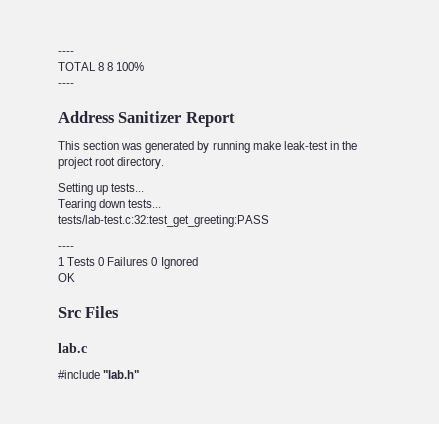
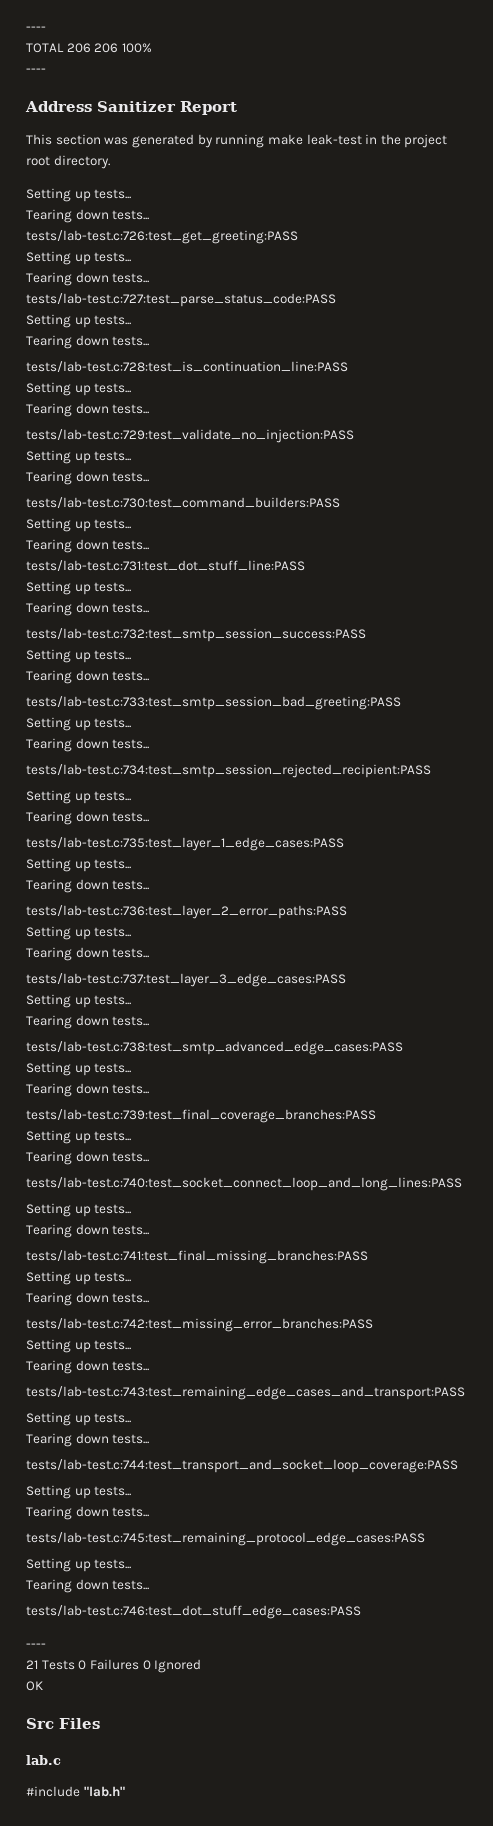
[98,62,114,71] 8 8 -> [66,43,119,53] 206 206
[58,215,269,227] [58,246,74,250] [58,257,64,266] tests/lab-test.c:32:test_get_greeting:PASS // ---- // 1 -> [26,230,298,244] [26,251,132,265] [26,272,150,286] [26,293,336,307] [26,314,132,328] [26,335,150,349] [26,361,348,372] [26,382,132,396] [26,403,150,417] [26,429,354,443] [26,450,132,464] [26,471,150,485] [26,497,340,508] [26,518,132,532] [26,539,150,553] [26,560,305,571] [26,581,132,595] [26,602,150,616] [26,628,366,642] [26,649,132,663] [26,670,150,684] [26,696,401,710] [26,717,132,731] [26,738,150,752] [26,764,431,778] [26,790,132,804] [26,811,150,825] [26,837,344,851] [26,858,132,872] [26,879,150,893] [26,905,347,919] [26,926,132,940] [26,947,150,961] [26,973,346,987] [26,994,132,1008] [26,1015,150,1029] [26,1041,403,1055] [26,1062,132,1076] [26,1083,150,1097] [26,1109,376,1123] [26,1130,132,1144] [26,1151,150,1165] [26,1177,462,1191] [26,1203,132,1217] [26,1224,150,1238] [26,1250,368,1264] [26,1271,132,1285] [26,1292,150,1306] [26,1318,373,1332] [26,1339,132,1353] [26,1360,150,1374] [26,1386,465,1400] [26,1412,132,1426] [26,1433,150,1447] [26,1459,458,1473] [26,1485,132,1499] [26,1506,150,1520] [26,1532,425,1546] [26,1558,132,1572] [26,1579,150,1593] [26,1605,361,1619] [26,1643,46,1648] [26,1660,38,1669] tests/lab-test.c:726:test_get_greeting:PASS // Setting up tests... // Tearing down tests... // tests/lab-test.c:727:test_parse_status_code:PASS // Setting up tests... // Tearing down tests... // tests/lab-test.c:728:test_is_continuation_line:PASS // Setting up tests... // Tearing down tests... // tests/lab-test.c:729:test_validate_no_injection:PASS // Setting up tests... // Tearing down tests... // tests/lab-test.c:730:test_command_builders:PASS // Setting up tests... // Tearing down tests... // tests/lab-test.c:731:test_dot_stuff_line:PASS // Setting up tests... // Tearing down tests... // tests/lab-test.c:732:test_smtp_session_success:PASS // Setting up tests... // Tearing down tests... // tests/lab-test.c:733:test_smtp_session_bad_greeting:PASS // Setting up tests... // Tearing down tests... // tests/lab-test.c:734:test_smtp_session_rejected_recipient:PASS // Setting up tests... // Tearing down tests... // tests/lab-test.c:735:test_layer_1_edge_cases:PASS // Setting up tests... // Tearing down tests... // tests/lab-test.c:736:test_layer_2_error_paths:PASS // Setting up tests... // Tearing down tests... // tests/lab-test.c:737:test_layer_3_edge_cases:PASS // Setting up tests... // Tearing down tests... // tests/lab-test.c:738:test_smtp_advanced_edge_cases:PASS // Setting up tests... // Tearing down tests... // tests/lab-test.c:739:test_final_coverage_branches:PASS // Setting up tests... // Tearing down tests... // tests/lab-test.c:740:test_socket_connect_loop_and_long_lines:PASS // Setting up tests... // Tearing down tests... // tests/lab-test.c:741:test_final_missing_branches:PASS // Setting up tests... // Tearing down tests... // tests/lab-test.c:742:test_missing_error_branches:PASS // Setting up tests... // Tearing down tests... // tests/lab-test.c:743:test_remaining_edge_cases_and_transport:PASS // Setting up tests... // Tearing down tests... // tests/lab-test.c:744:test_transport_and_socket_loop_coverage:PASS // Setting up tests... // Tearing down tests... // tests/lab-test.c:745:test_remaining_protocol_edge_cases:PASS // Setting up tests... // Tearing down tests... // tests/lab-test.c:746:test_dot_stuff_edge_cases:PASS // ---- // 21

